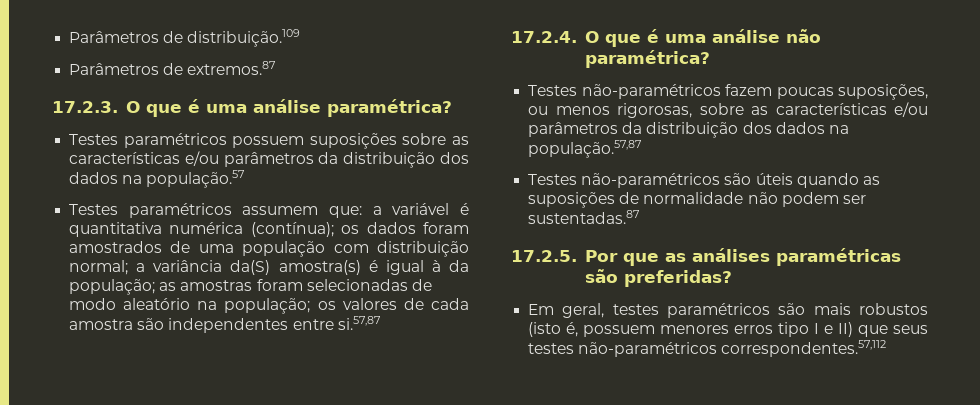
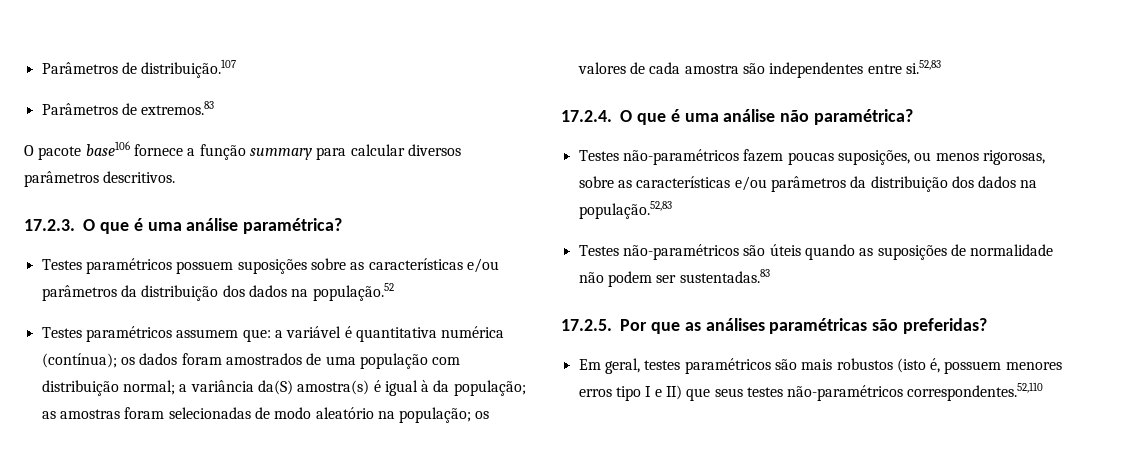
[69,29,301,47] [69,61,276,75] Parâmetros de distribuição.109 // Parâmetros de extremos.87 -> [41,59,237,78] [41,101,215,115] [24,141,461,160] [24,171,176,187] Parâmetros de distribuição.107 // Parâmetros de extremos.83 // O pacote base106 fornece a função summary para calcular diversos parâmetros descritivos.
[146,170,245,188] população.57 -> [312,283,394,301] população.52
[337,316,380,330] si.57,87 -> [905,60,941,74] si.52,83
[528,140,642,158] população.57,87 -> [578,201,672,219] população.52,83
[528,210,640,224] sustentadas.87 -> [679,269,770,283] sustentadas.83
[721,340,887,357] correspondentes.57,112 -> [907,382,1044,401] correspondentes.52,110

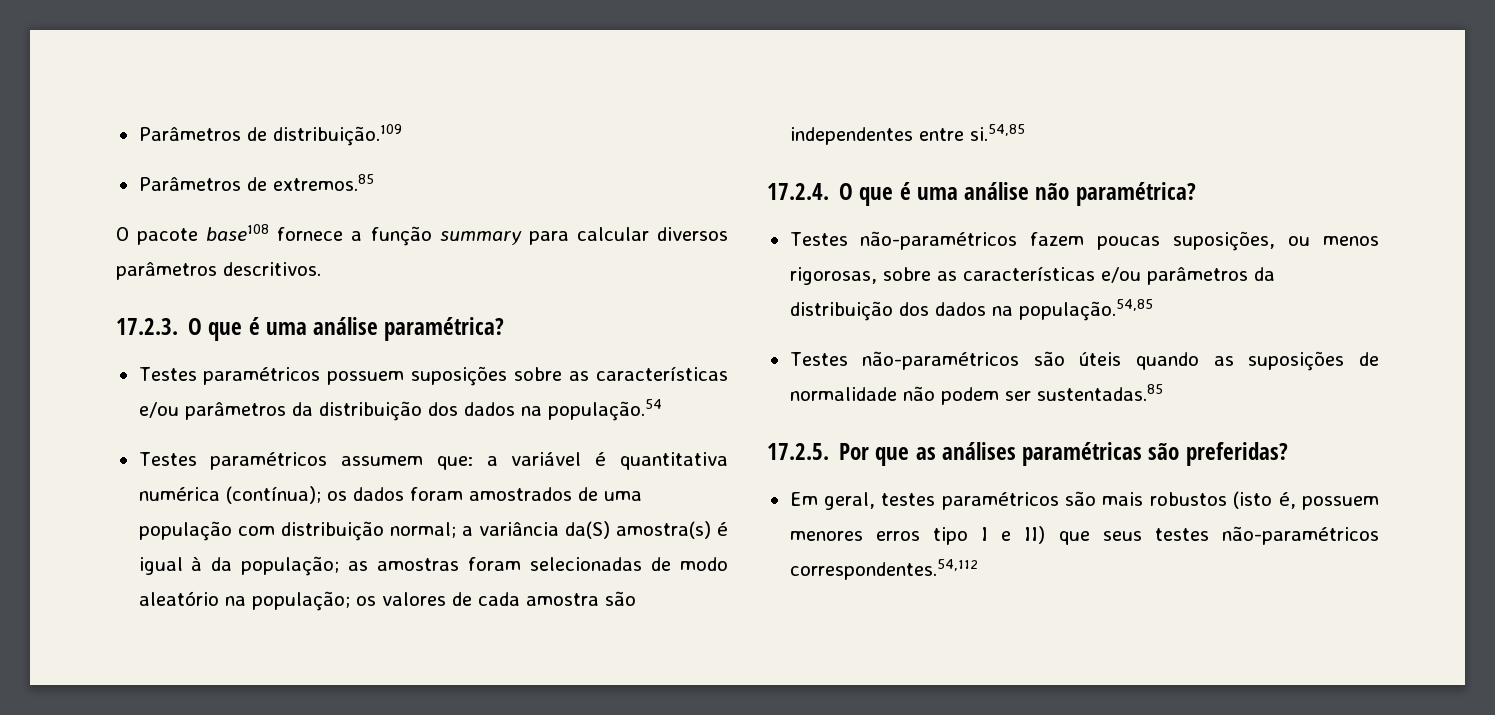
[41,59,237,78] [41,101,215,115] Parâmetros de distribuição.107 // Parâmetros de extremos.83 -> [138,124,402,146] [138,174,374,191] Parâmetros de distribuição.109 // Parâmetros de extremos.85
[85,141,130,156] base106 -> [206,224,270,241] base108
[312,283,394,301] população.52 -> [547,399,662,421] população.54
[905,60,941,74] si.52,83 -> [969,124,1025,141] si.54,85
[578,201,672,219] população.52,83 -> [1018,299,1153,321] população.54,85
[679,269,770,283] sustentadas.83 -> [1036,384,1163,401] sustentadas.85
[907,382,1044,401] correspondentes.52,110 -> [789,559,978,580] correspondentes.54,112

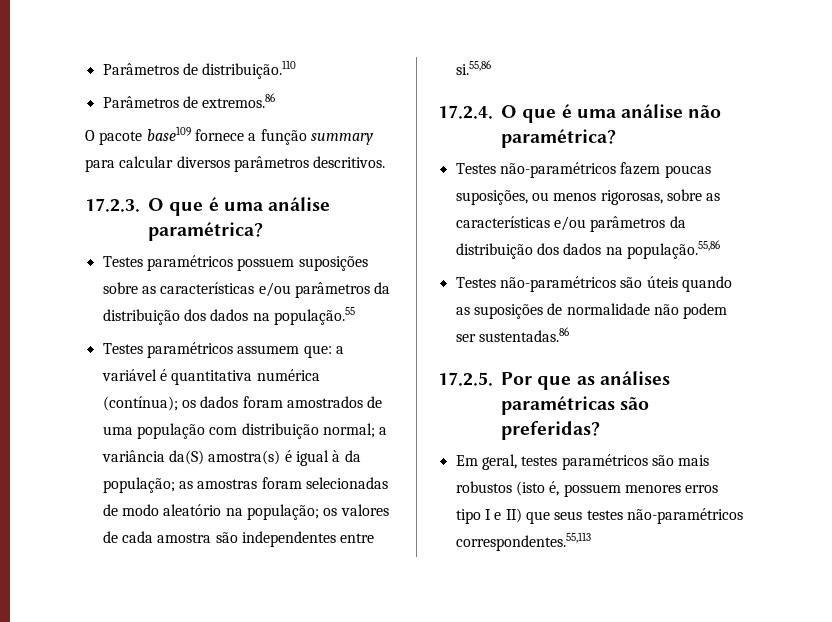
[138,124,402,146] [138,174,374,191] Parâmetros de distribuição.109 // Parâmetros de extremos.85 -> [102,60,297,79] [102,93,276,108] Parâmetros de distribuição.110 // Parâmetros de extremos.86
[206,224,270,241] base108 -> [146,126,191,141] base109
[547,399,662,421] população.54 -> [273,307,355,325] população.55
[969,124,1025,141] si.54,85 -> [455,60,491,75] si.55,86
[1018,299,1153,321] população.54,85 -> [626,240,720,259] população.55,86
[1036,384,1163,401] sustentadas.85 -> [478,327,569,342] sustentadas.86
[789,559,978,580] correspondentes.54,112 -> [455,532,591,551] correspondentes.55,113

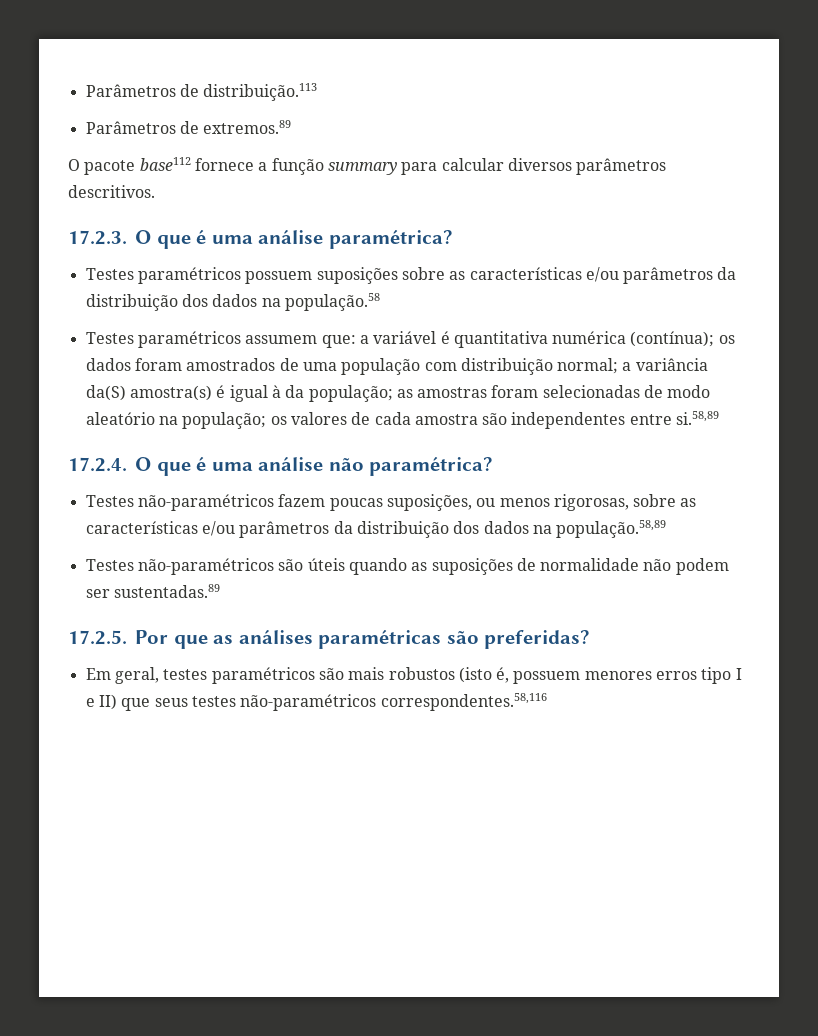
[102,60,297,79] [102,93,276,108] Parâmetros de distribuição.110 // Parâmetros de extremos.86 -> [85,83,318,101] [85,120,292,134] Parâmetros de distribuição.113 // Parâmetros de extremos.89
[146,126,191,141] base109 -> [139,157,191,171] base112
[273,307,355,325] população.55 -> [284,293,380,311] população.58
[455,60,491,75] si.55,86 -> [676,411,720,425] si.58,89
[626,240,720,259] população.55,86 -> [556,520,667,538] população.58,89
[478,327,569,342] sustentadas.86 -> [113,584,220,598] sustentadas.89
[455,532,591,551] correspondentes.55,113 -> [380,693,547,711] correspondentes.58,116

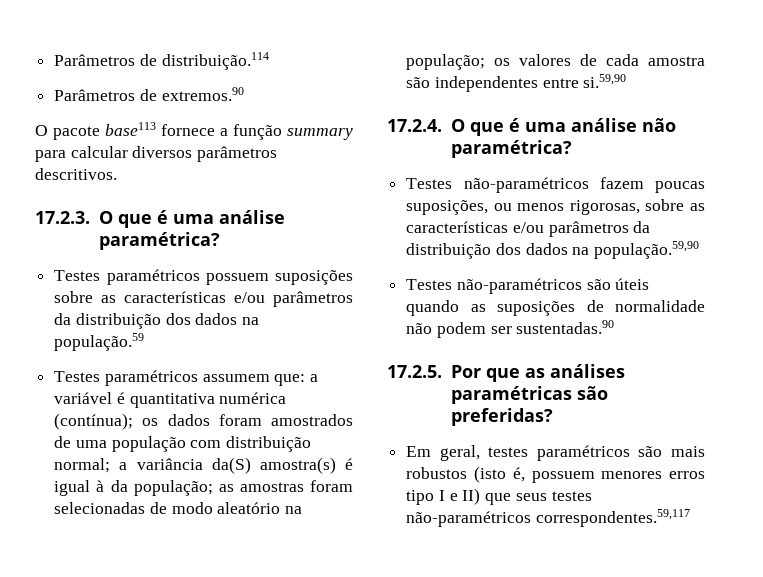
[85,83,318,101] [85,120,292,134] Parâmetros de distribuição.113 // Parâmetros de extremos.89 -> [54,52,269,70] [54,87,244,101] Parâmetros de distribuição.114 // Parâmetros de extremos.90
[139,157,191,171] base112 -> [105,122,156,136] base113
[284,293,380,311] população.58 -> [54,333,145,351] população.59
[676,411,720,425] si.58,89 -> [583,74,627,88] si.59,90
[556,520,667,538] população.58,89 -> [594,241,700,259] população.59,90
[113,584,220,598] sustentadas.89 -> [516,320,615,334] sustentadas.90
[380,693,547,711] correspondentes.58,116 -> [535,509,690,527] correspondentes.59,117

